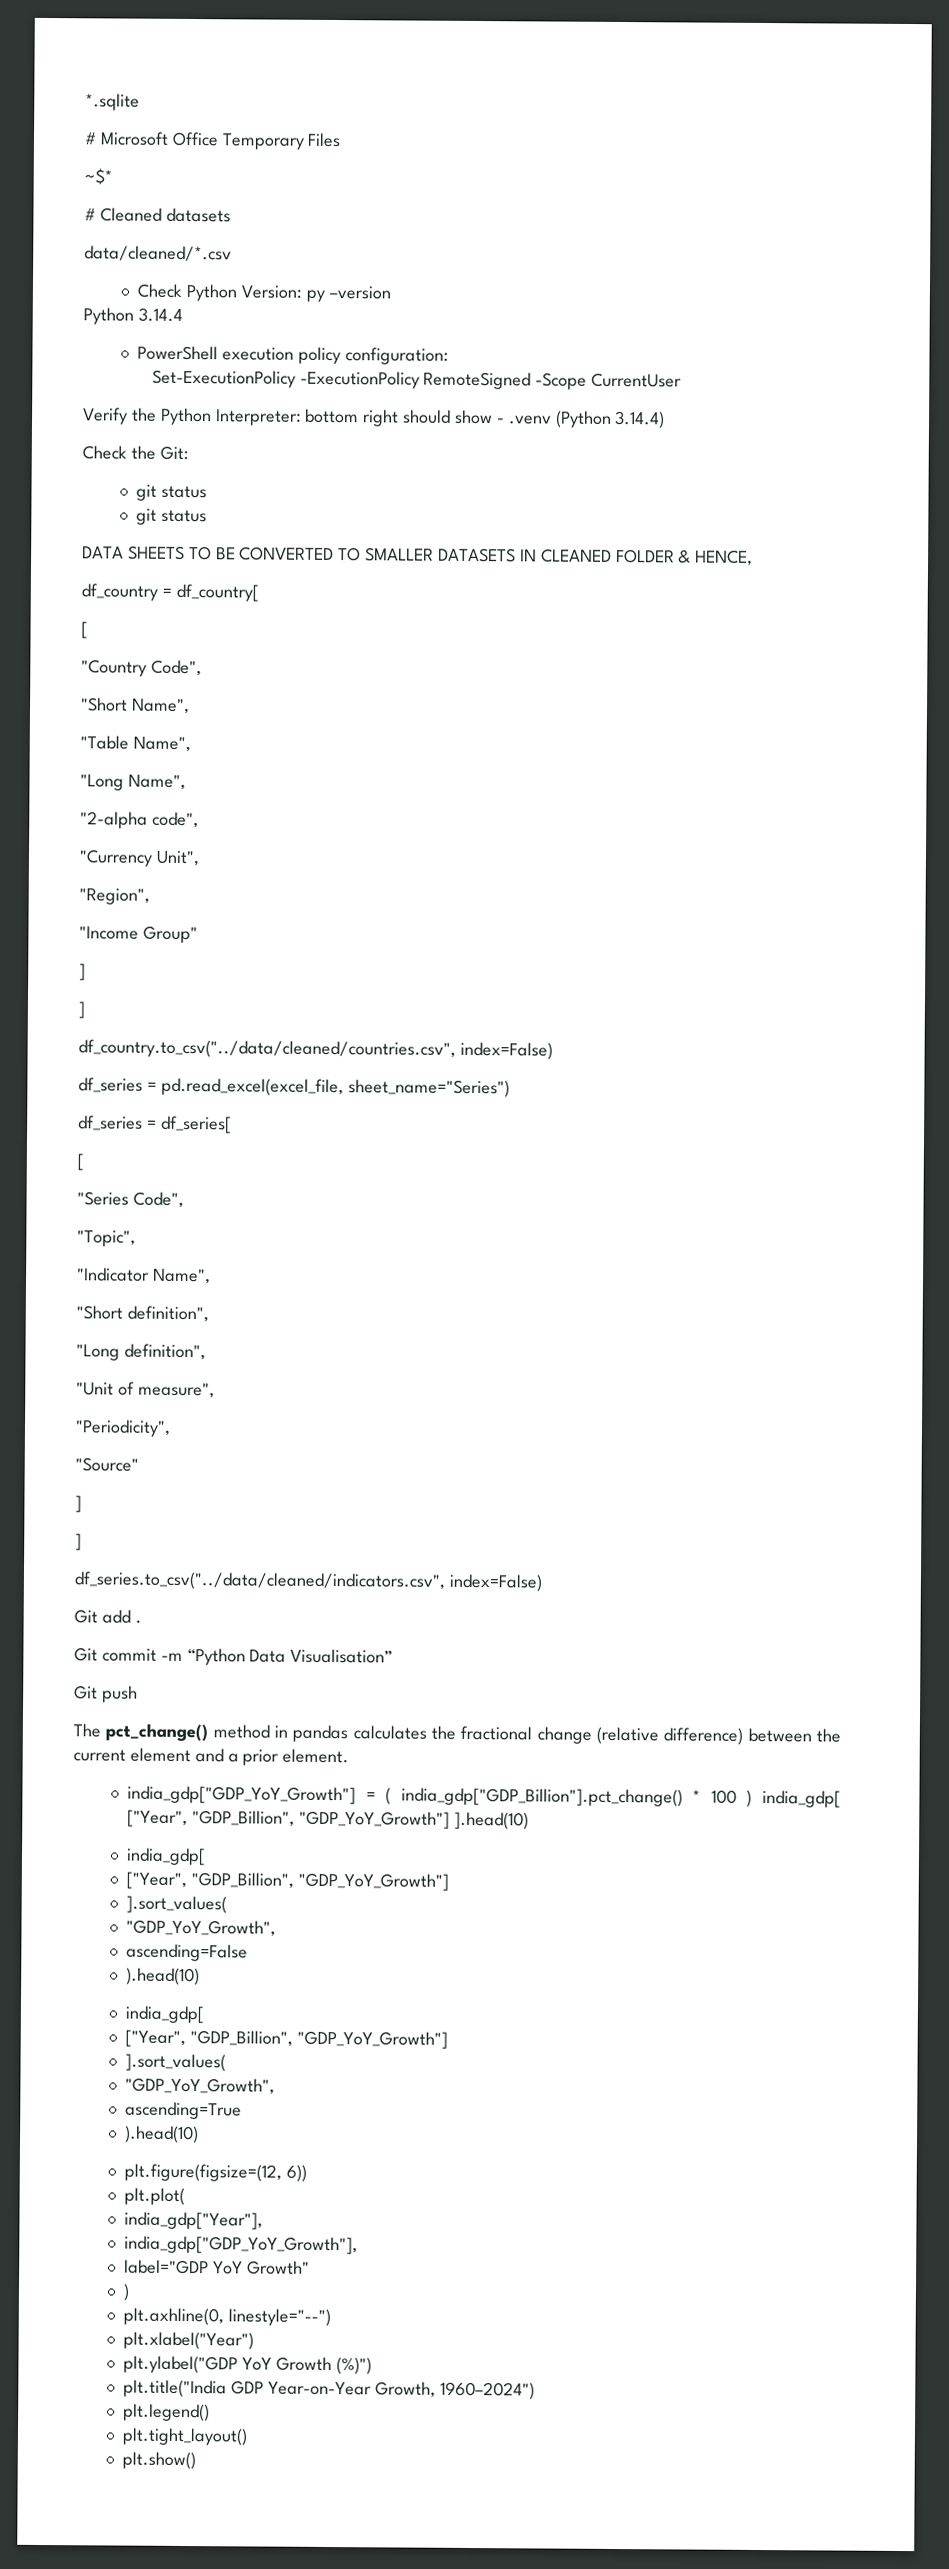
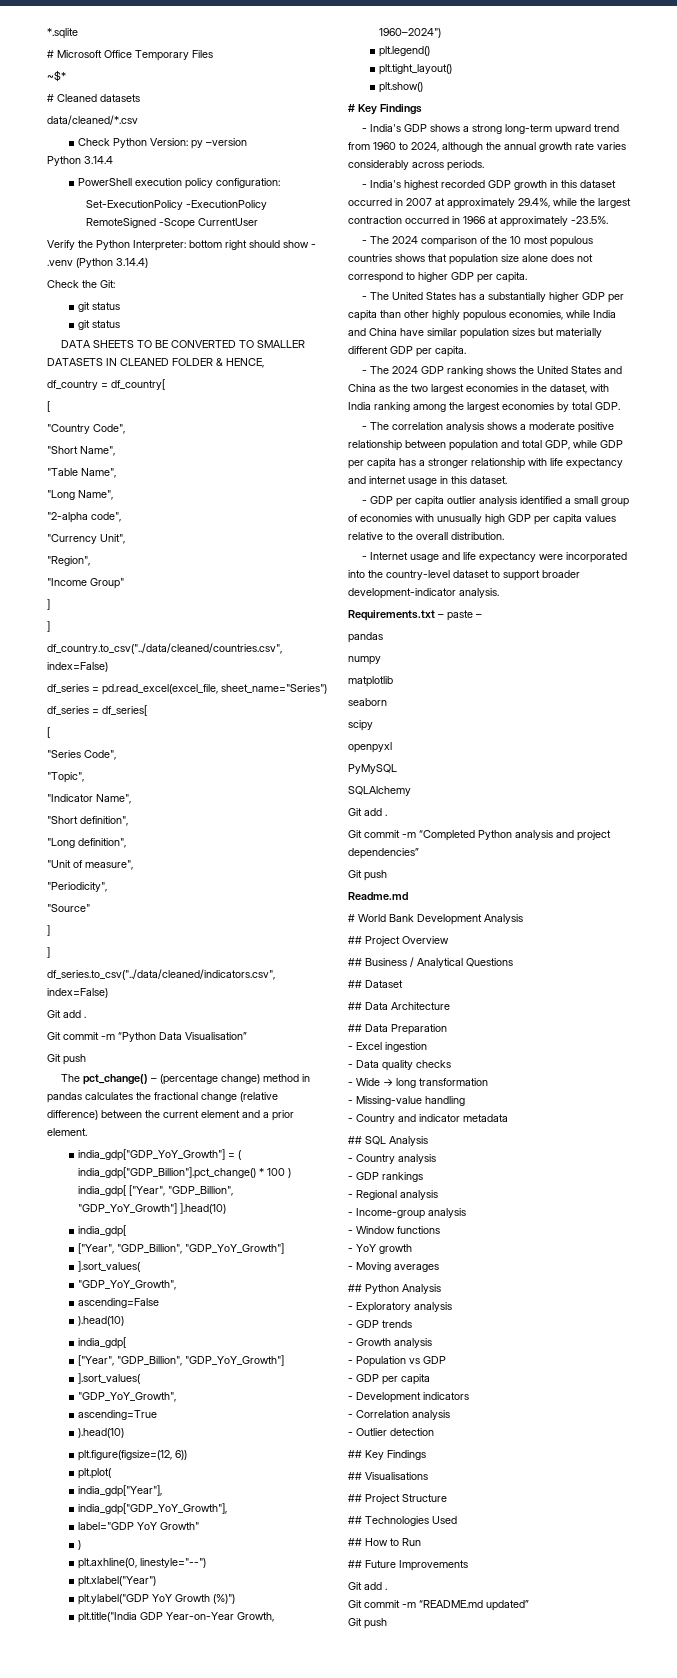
(209, 1732) none -> [151,1074,261,1085] – (percentage change)
(197, 2460) none -> [348,104,422,115] [362,124,620,135] [348,142,626,152] [348,160,484,171] [362,180,617,190] [348,198,631,209] [348,216,608,227] [362,236,594,247] [348,254,593,265] [348,272,527,283] [362,292,625,303] [348,310,616,321] [348,328,602,339] [348,346,466,357] [362,366,623,376] [348,384,609,394] [348,402,620,412] [362,422,615,433] [348,440,623,451] [348,458,623,469] [348,476,507,486] [362,496,630,507] [348,514,616,525] [348,532,504,540] [362,552,628,563] [348,570,580,581] [348,588,499,599] [348,610,482,621] [348,632,383,643] [348,656,381,665] [348,676,393,687] [348,698,387,706] [348,720,373,731] [348,742,392,753] [348,764,397,774] [348,786,411,796] [348,808,387,816] [348,830,611,841] [348,848,419,859] [348,870,387,881] [348,892,408,900] [348,914,523,925] [348,936,449,946] [348,957,513,968] [348,980,403,988] [348,1002,450,1010] [348,1024,447,1035] [348,1042,427,1052] [348,1060,451,1071] [348,1078,488,1088] [348,1096,465,1106] [348,1114,508,1124] [348,1136,428,1146] [348,1154,436,1164] [348,1172,423,1182] [348,1190,438,1200] [348,1208,466,1219] [348,1226,440,1234] [348,1244,412,1254] [348,1262,439,1272] [348,1284,441,1294] [348,1302,452,1313] [348,1320,412,1328] [348,1338,432,1348] [348,1356,446,1367] [348,1374,430,1385] [348,1392,469,1403] [348,1410,450,1420] [348,1428,434,1436] [348,1450,426,1460] [348,1472,428,1480] [348,1494,447,1504] [348,1516,457,1526] [348,1538,421,1546] [348,1560,468,1571] [348,1582,387,1590] [348,1600,529,1611] [348,1618,387,1629] // # Key Findings // - India's GDP shows a strong long-term upward trend from 1960 to 2024, although the annual growth rate varies considerably across periods. // - India's highest recorded GDP growth in this dataset occurred in 2007 at approximately 29.4%, while the largest contraction occurred in 1966 at approximately -23.5%. // - The 2024 comparison of the 10 most populous countries shows that population size alone does not correspond to higher GDP per capita. // - The United States has a substantially higher GDP per capita than other highly populous economies, while India and China have similar population sizes but materially different GDP per capita. // - The 2024 GDP ranking shows the United States and China as the two largest economies in the dataset, with India ranking among the largest economies by total GDP. // - The correlation analysis shows a moderate positive relationship between population and total GDP, while GDP per capita has a stronger relationship with life expectancy and internet usage in this dataset. // - GDP per capita outlier analysis identified a small group of economies with unusually high GDP per capita values relative to the overall distribution. // - Internet usage and life expectancy were incorporated into the country-level dataset to support broader development-indicator analysis. // Requirements.txt – paste – // pandas // numpy // matplotlib // seaborn // scipy // openpyxl // PyMySQL // SQLAlchemy // Git add . // Git commit -m “Completed Python analysis and project dependencies” // Git push // Readme.md // # World Bank Development Analysis // ## Project Overview // ## Business / Analytical Questions // ## Dataset // ## Data Architecture // ## Data Preparation // - Excel ingestion // - Data quality checks // - Wide → long transformation // - Missing-value handling // - Country and indicator metadata // ## SQL Analysis // - Country analysis // - GDP rankings // - Regional analysis // - Income-group analysis // - Window functions // - YoY growth // - Moving averages // ## Python Analysis // - Exploratory analysis // - GDP trends // - Growth analysis // - Population vs GDP // - GDP per capita // - Development indicators // - Correlation analysis // - Outlier detection // ## Key Findings // ## Visualisations // ## Project Structure // ## Technologies Used // ## How to Run // ## Future Improvements // Git add . // Git commit -m “README.md updated” // Git push

